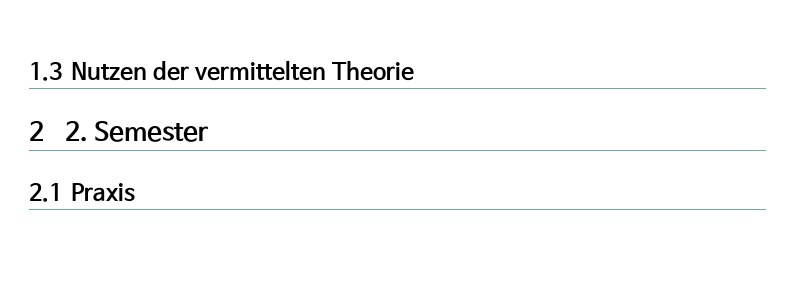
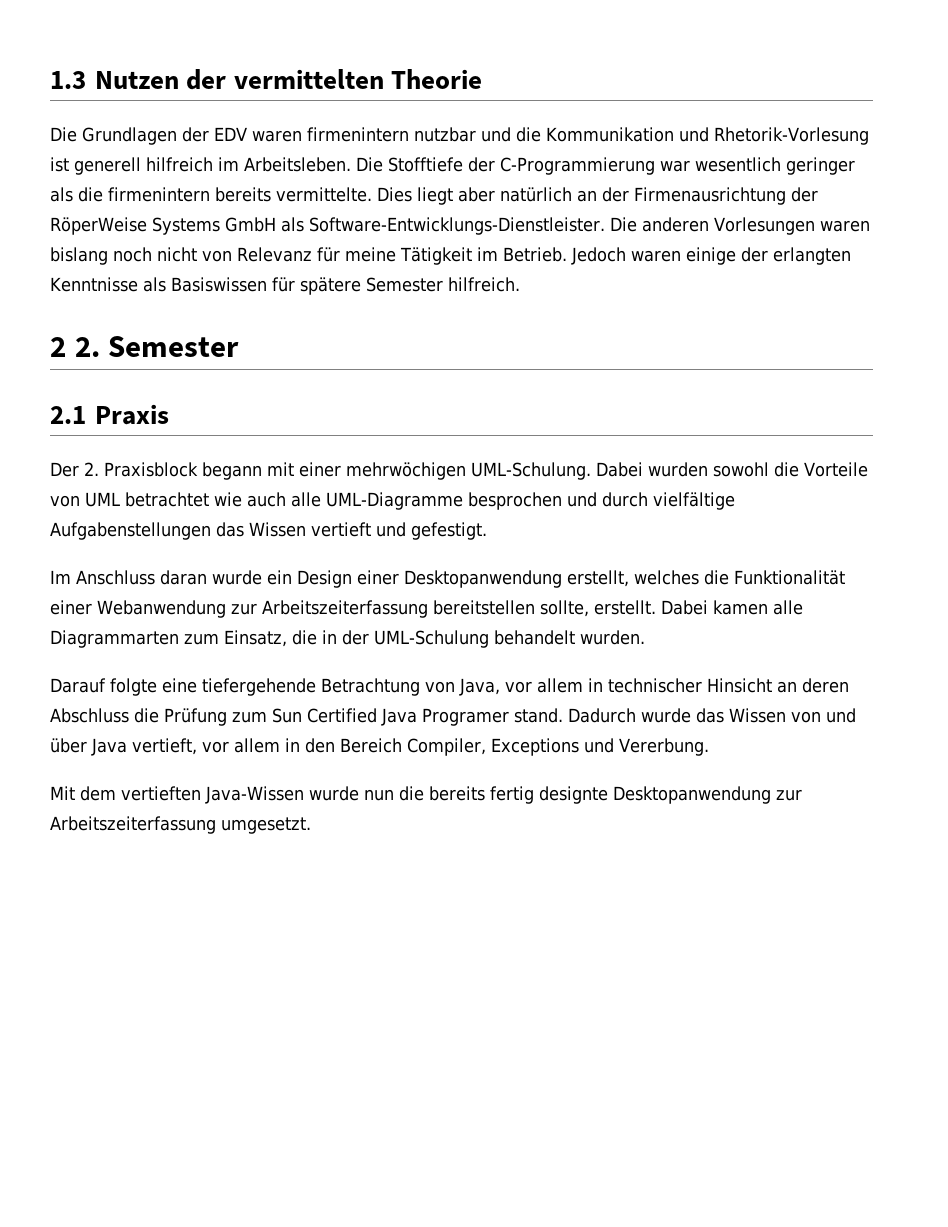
(415, 71) none -> [50,127,869,145] [50,157,855,175] [50,187,818,205] [50,217,870,235] [50,247,851,265] [50,277,520,295] // Die Grundlagen der EDV waren firmenintern nutzbar und die Kommunikation und Rhetorik-Vorlesung ist generell hilfreich im Arbeitsleben. Die Stofftiefe der C-Programmierung war wesentlich geringer als die firmenintern bereits vermittelte. Dies liegt aber natürlich an der Firmenausrichtung der RöperWeise Systems GmbH als Software-Entwicklungs-Dienstleister. Die anderen Vorlesungen waren bislang noch nicht von Relevanz für meine Tätigkeit im Betrieb. Jedoch waren einige der erlangten Kenntnisse als Basiswissen für spätere Semester hilfreich.
(135, 192) none -> [50,462,868,480] [50,492,735,510] [50,522,487,540] [50,570,845,588] [50,600,803,618] [50,630,645,648] [50,678,849,696] [50,708,856,726] [50,738,709,756] [50,786,802,804] [50,816,311,834] // Der 2. Praxisblock begann mit einer mehrwöchigen UML-Schulung. Dabei wurden sowohl die Vorteile von UML betrachtet wie auch alle UML-Diagramme besprochen und durch vielfältige Aufgabenstellungen das Wissen vertieft und gefestigt. // Im Anschluss daran wurde ein Design einer Desktopanwendung erstellt, welches die Funktionalität einer Webanwendung zur Arbeitszeiterfassung bereitstellen sollte, erstellt. Dabei kamen alle Diagrammarten zum Einsatz, die in der UML-Schulung behandelt wurden. // Darauf folgte eine tiefergehende Betrachtung von Java, vor allem in technischer Hinsicht an deren Abschluss die Prüfung zum Sun Certified Java Programer stand. Dadurch wurde das Wissen von und über Java vertieft, vor allem in den Bereich Compiler, Exceptions und Vererbung. // Mit dem vertieften Java-Wissen wurde nun die bereits fertig designte Desktopanwendung zur Arbeitszeiterfassung umgesetzt.

